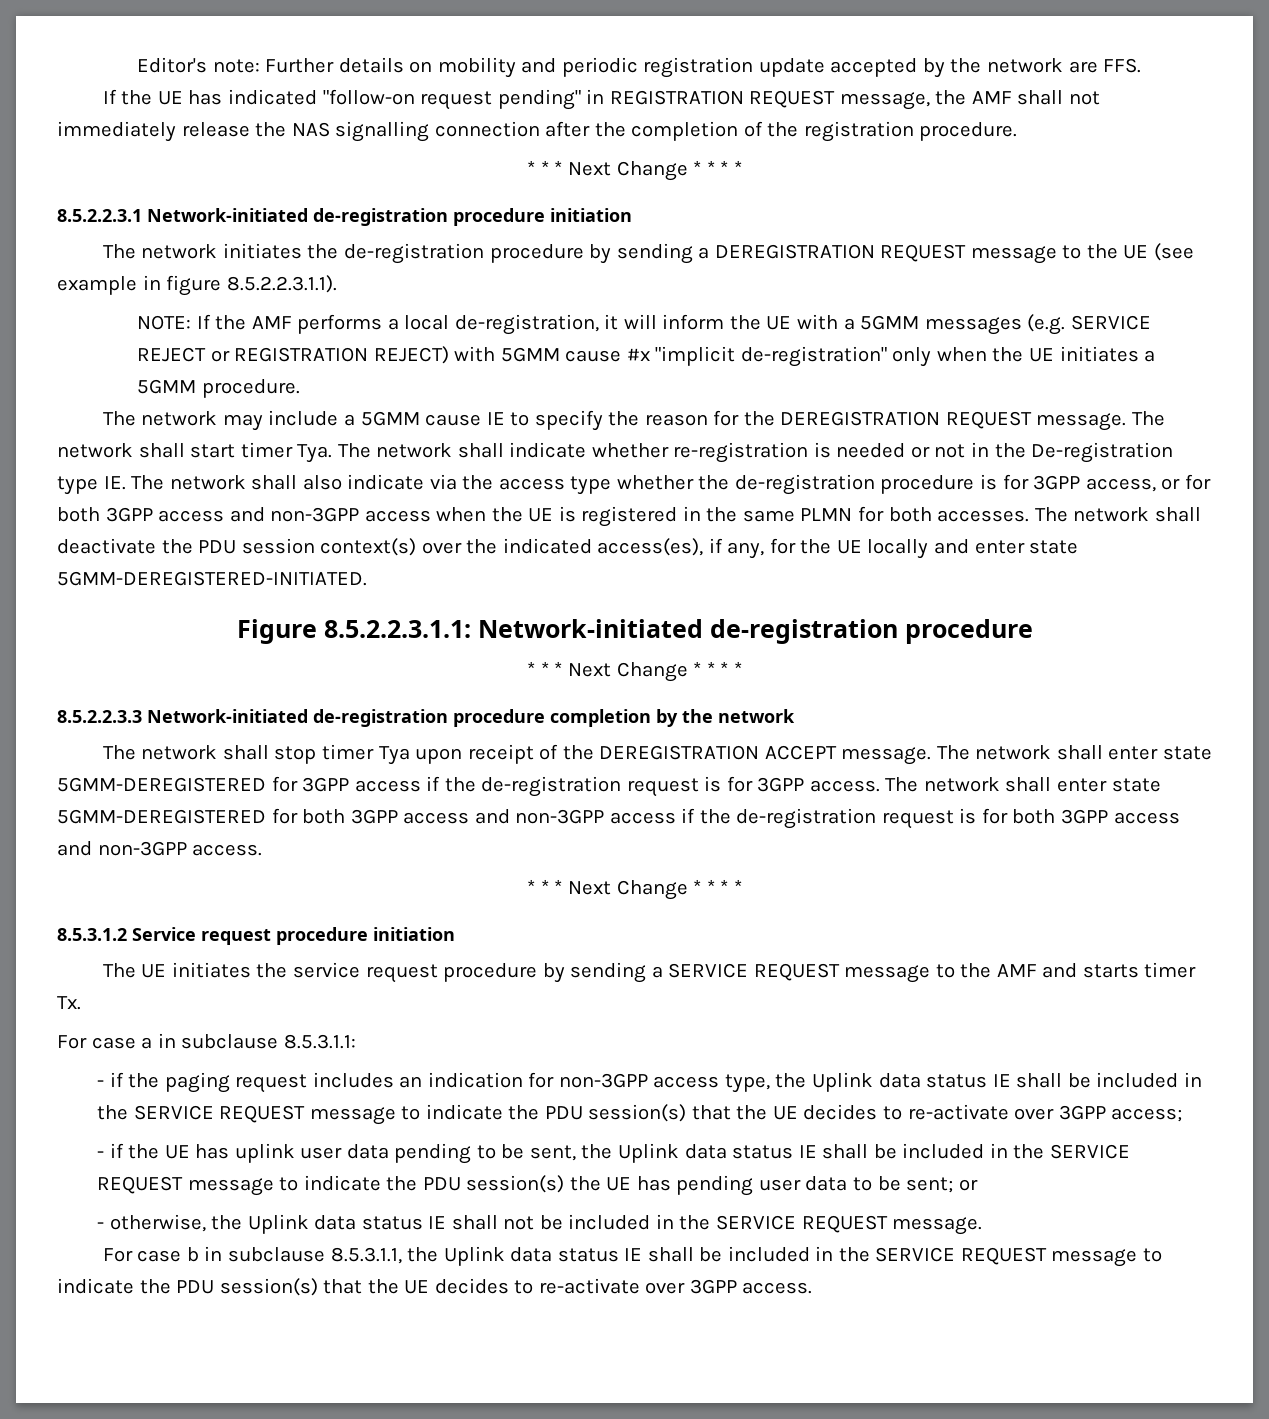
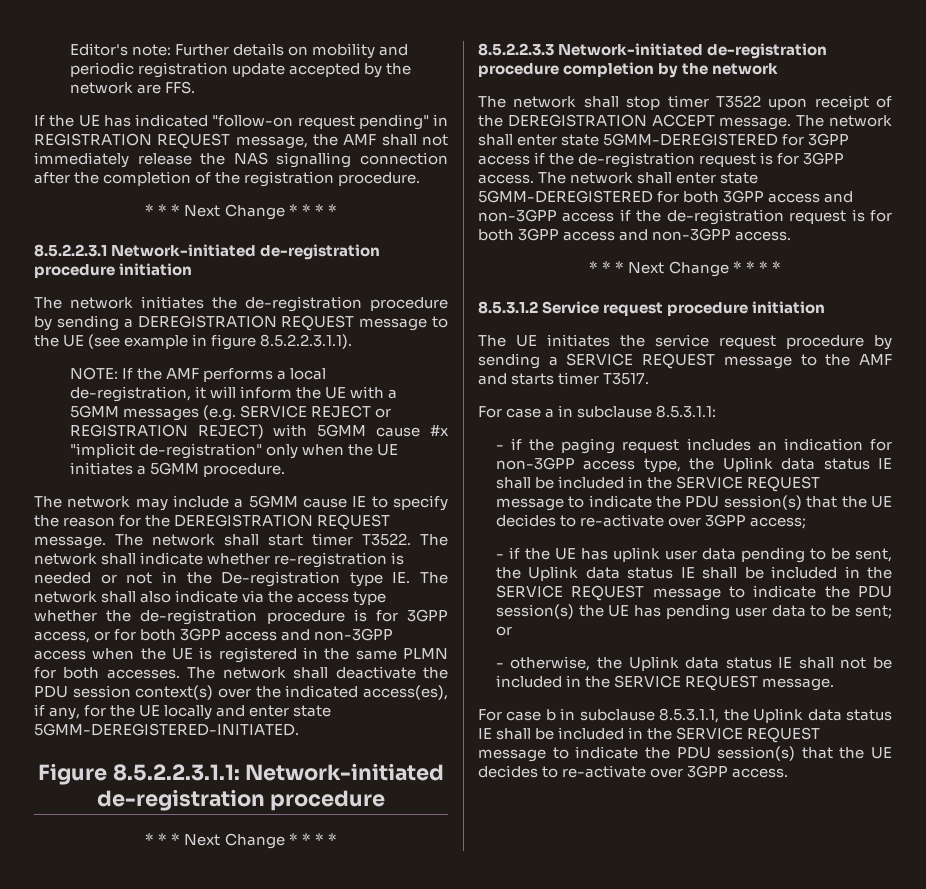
[297,444,333,463] Tya. -> [362,533,411,546] T3522.
[378,746,410,765] Tya -> [715,95,761,108] T3522
[57,996,81,1010] Tx. -> [603,373,650,385] T3517.

